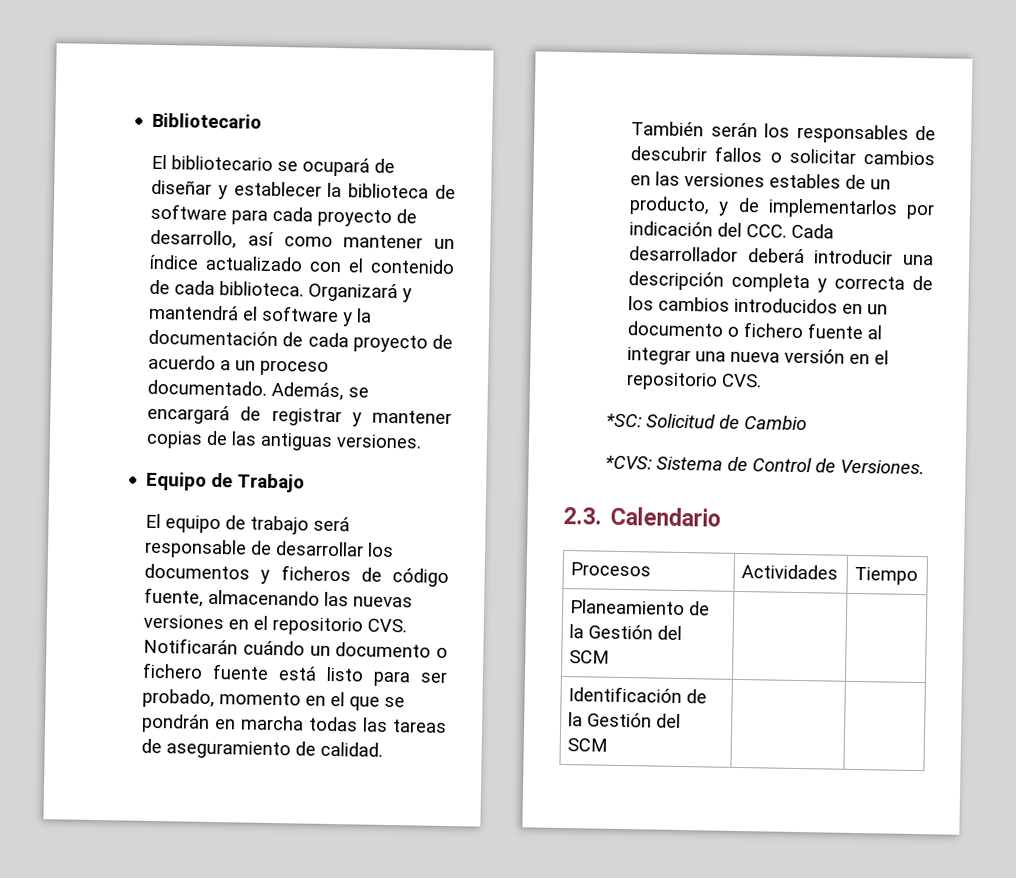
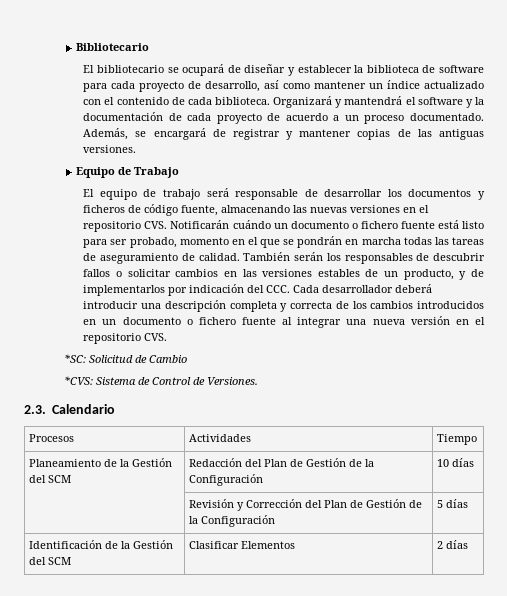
(610, 657) | -> [188,458,374,467] [188,474,263,486] [436,458,474,467] [188,499,422,511] [188,515,275,527] [436,499,468,508] Redacción del Plan de Gestión de la Configuración | 10 días // | Revisión y Corrección del Plan de Gestión de la Configuración | 5 días
(608, 745) | -> [188,541,295,549] [436,540,468,549] Clasificar Elementos | 2 días

